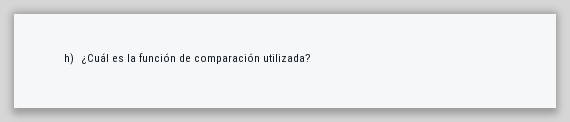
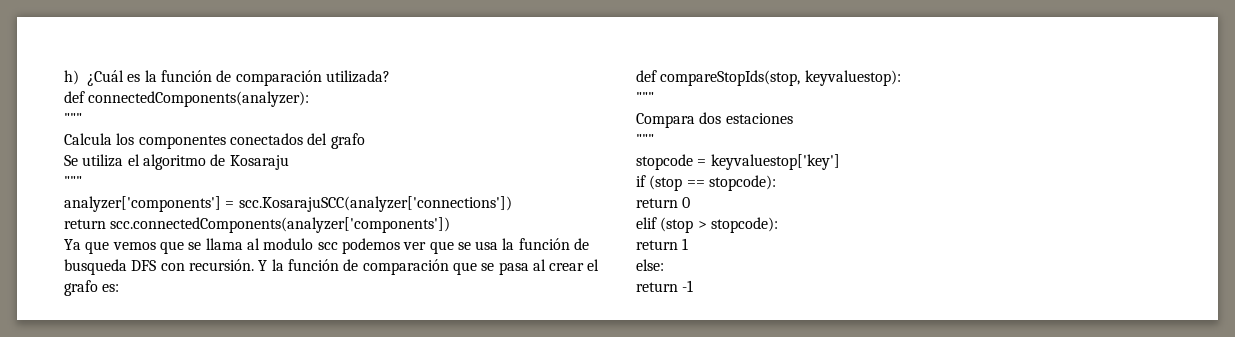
(312, 58) none -> [64,91,310,107] [64,113,82,124] [64,133,365,149] [64,154,289,170] [64,176,82,187] [64,196,512,212] [64,217,451,233] [64,238,590,254] [64,259,600,275] [64,280,120,296] [636,70,901,86] [636,92,654,103] [636,112,793,128] [636,134,654,145] [636,154,840,170] [636,175,776,191] [636,197,691,208] [636,217,778,233] [636,238,689,250] [636,259,664,271] [636,280,694,292] // def connectedComponents(analyzer): // """ // Calcula los componentes conectados del grafo // Se utiliza el algoritmo de Kosaraju // """ // analyzer['components'] = scc.KosarajuSCC(analyzer['connections']) // return scc.connectedComponents(analyzer['components']) // Ya que vemos que se llama al modulo scc podemos ver que se usa la función de busqueda DFS con recursión. Y la función de comparación que se pasa al crear el grafo es: // def compareStopIds(stop, keyvaluestop): // """ // Compara dos estaciones // """ // stopcode = keyvaluestop['key'] // if (stop == stopcode): // return 0 // elif (stop > stopcode): // return 1 // else: // return -1

